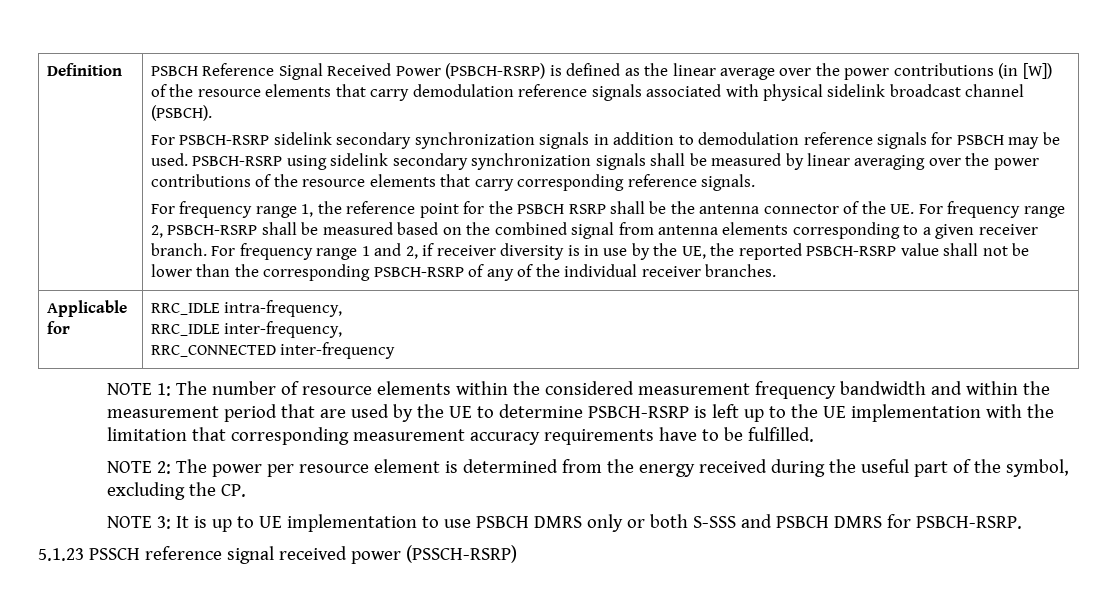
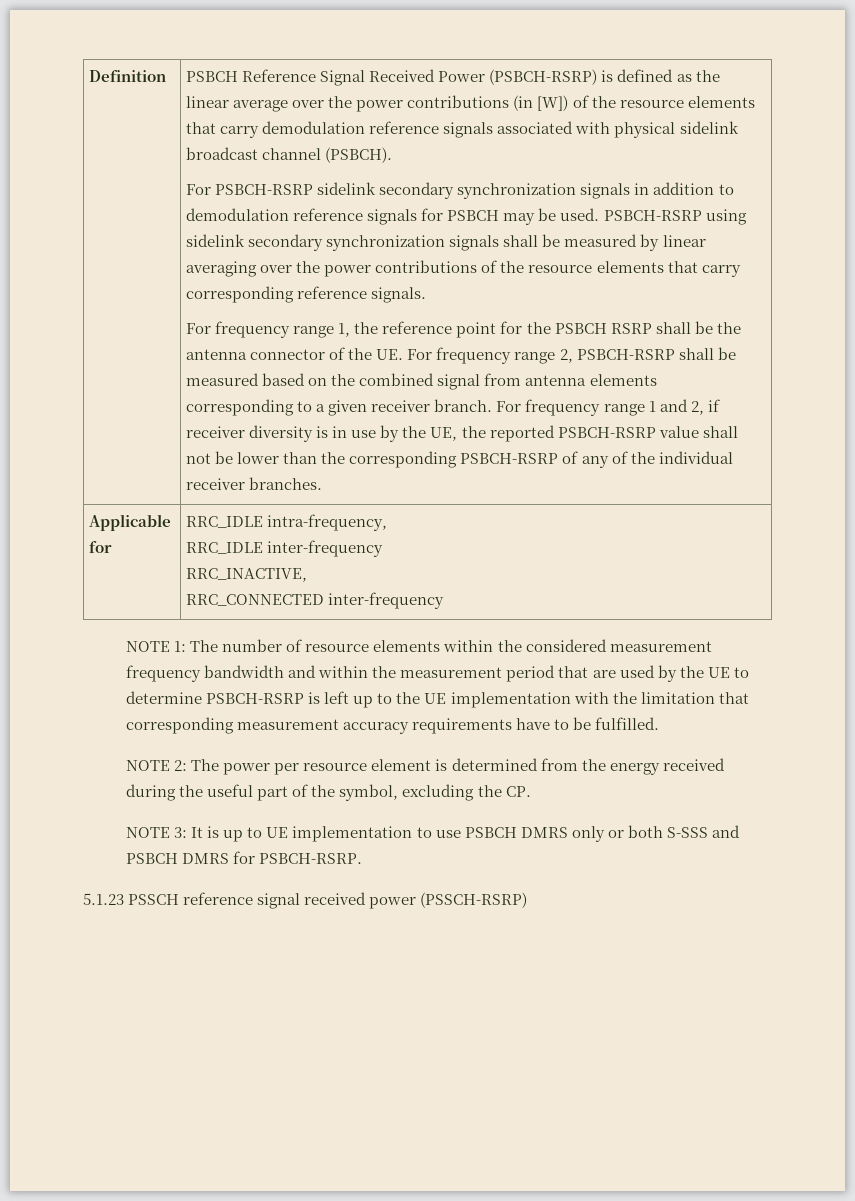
[224,321,343,338] inter-frequency, -> [267,540,384,557] [186,568,308,582] inter-frequency // RRC_INACTIVE,

